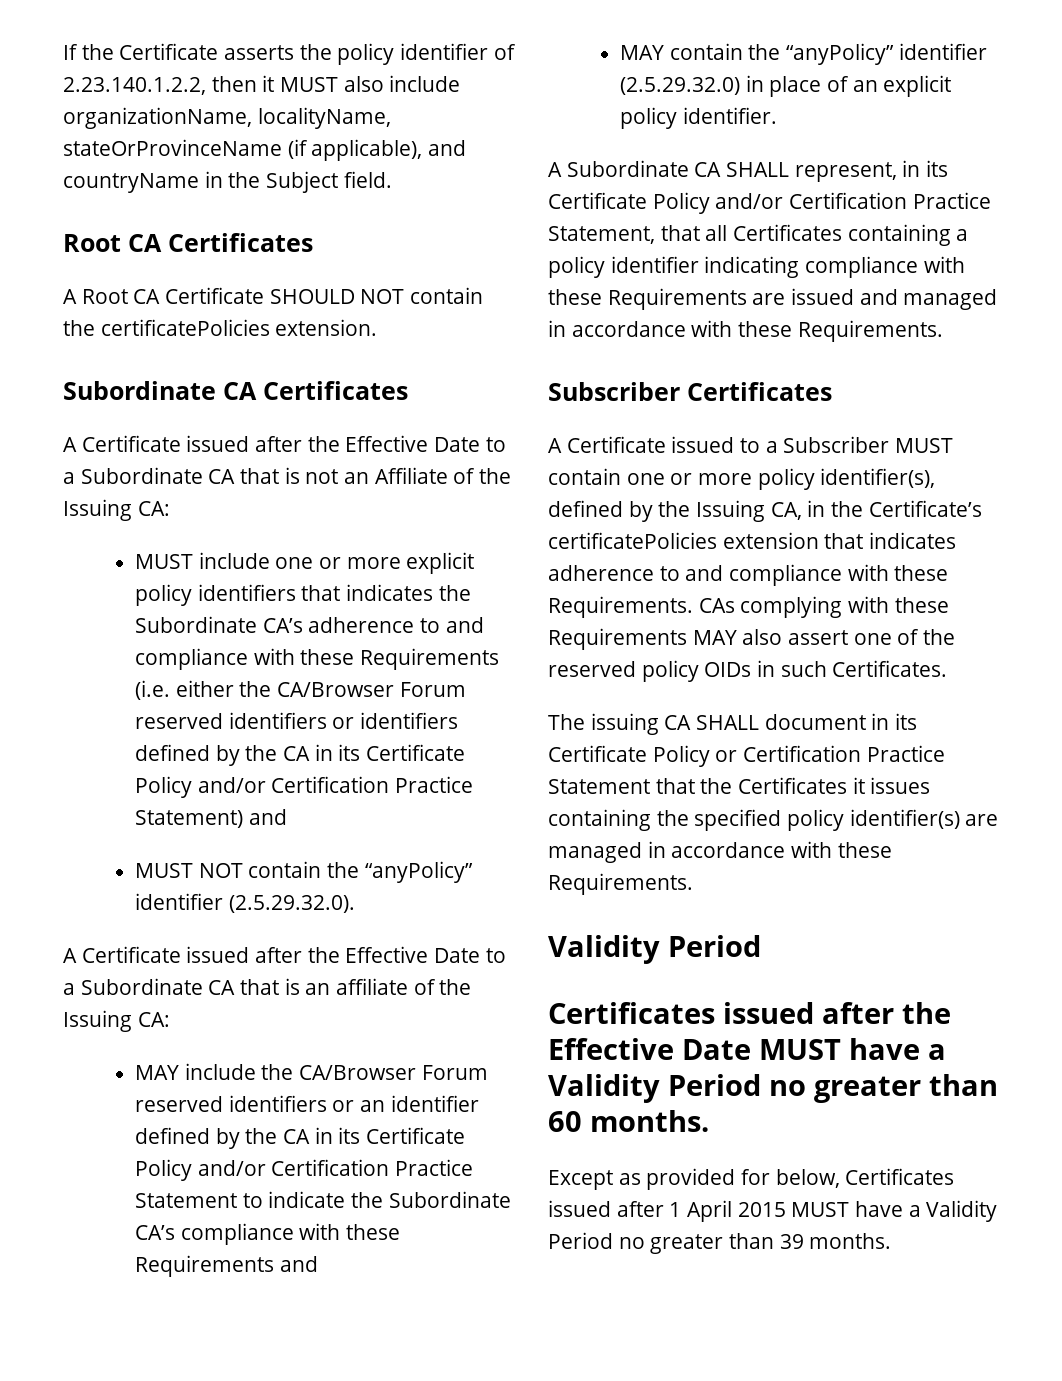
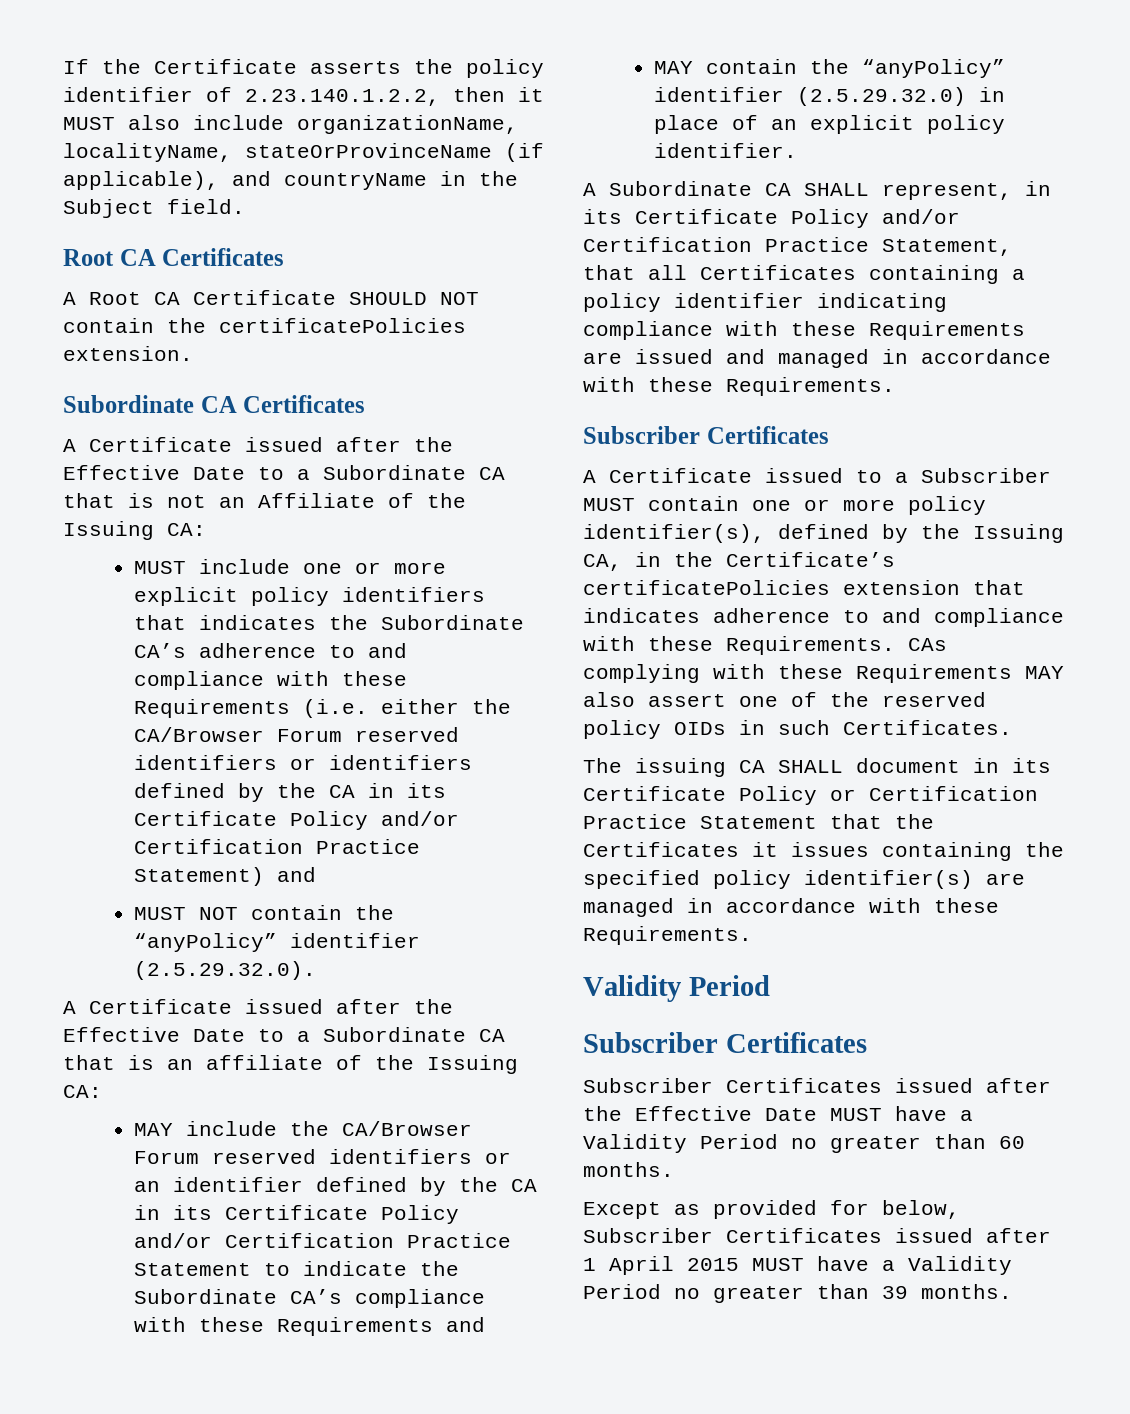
(761, 946) none -> [583,1032,867,1053] [583,1078,713,1093] Subscriber Certificates // Subscriber
(840, 1178) none -> [583,1228,713,1243] Subscriber

